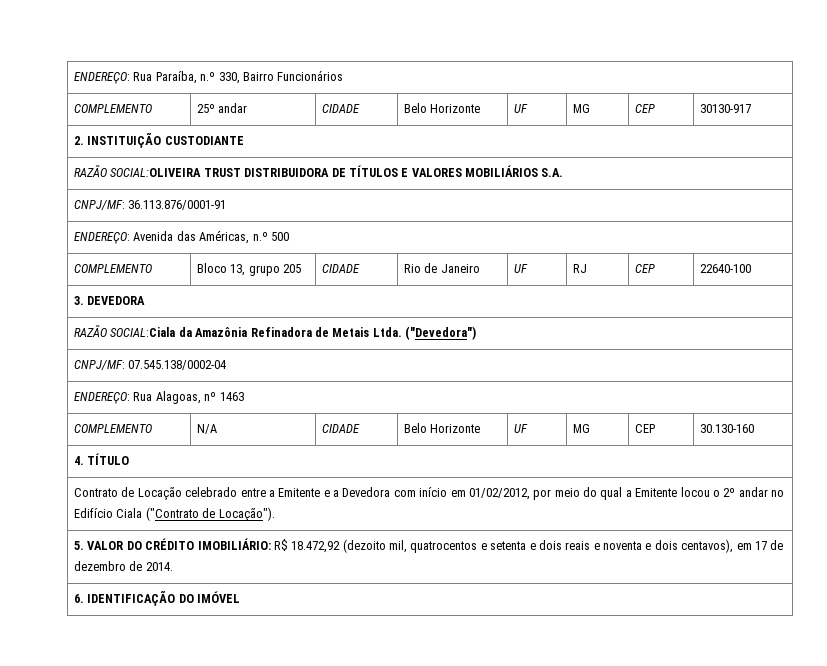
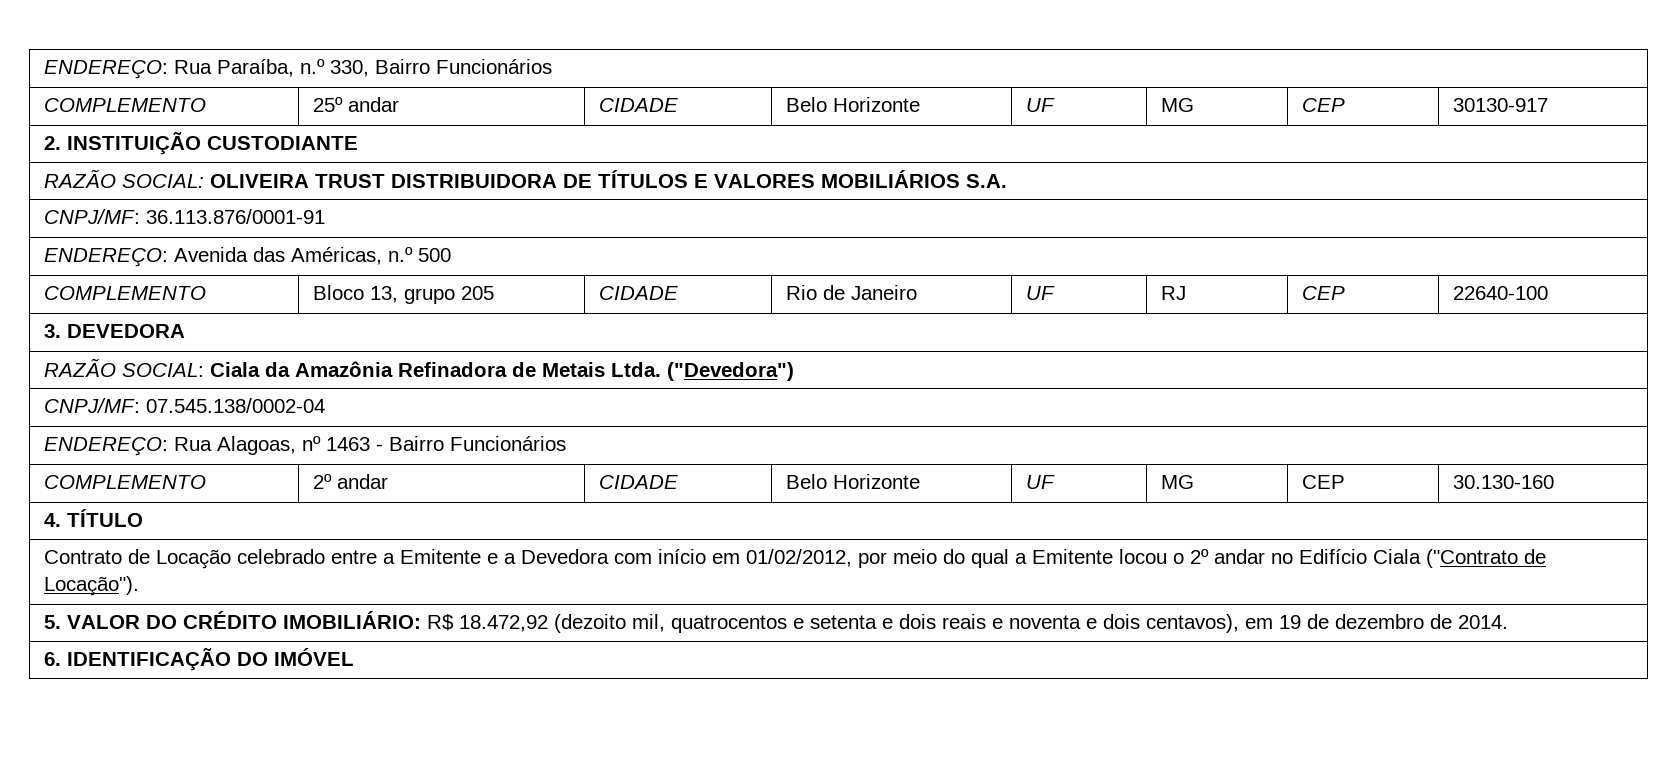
[110,168,202,177] SOCIAL:OLIVEIRA -> [121,174,309,188] SOCIAL: OLIVEIRA
[110,327,176,337] SOCIAL:Ciala -> [121,362,260,377] SOCIAL: Ciala
[74,424,153,433] [197,424,218,434] // COMPLEMENTO | N/A -> [375,436,566,451] [43,475,206,489] [312,474,388,489] - Bairro Funcionários // COMPLEMENTO | 2º andar
[754,541,767,550] 17 -> [1278,615,1301,629] 19

